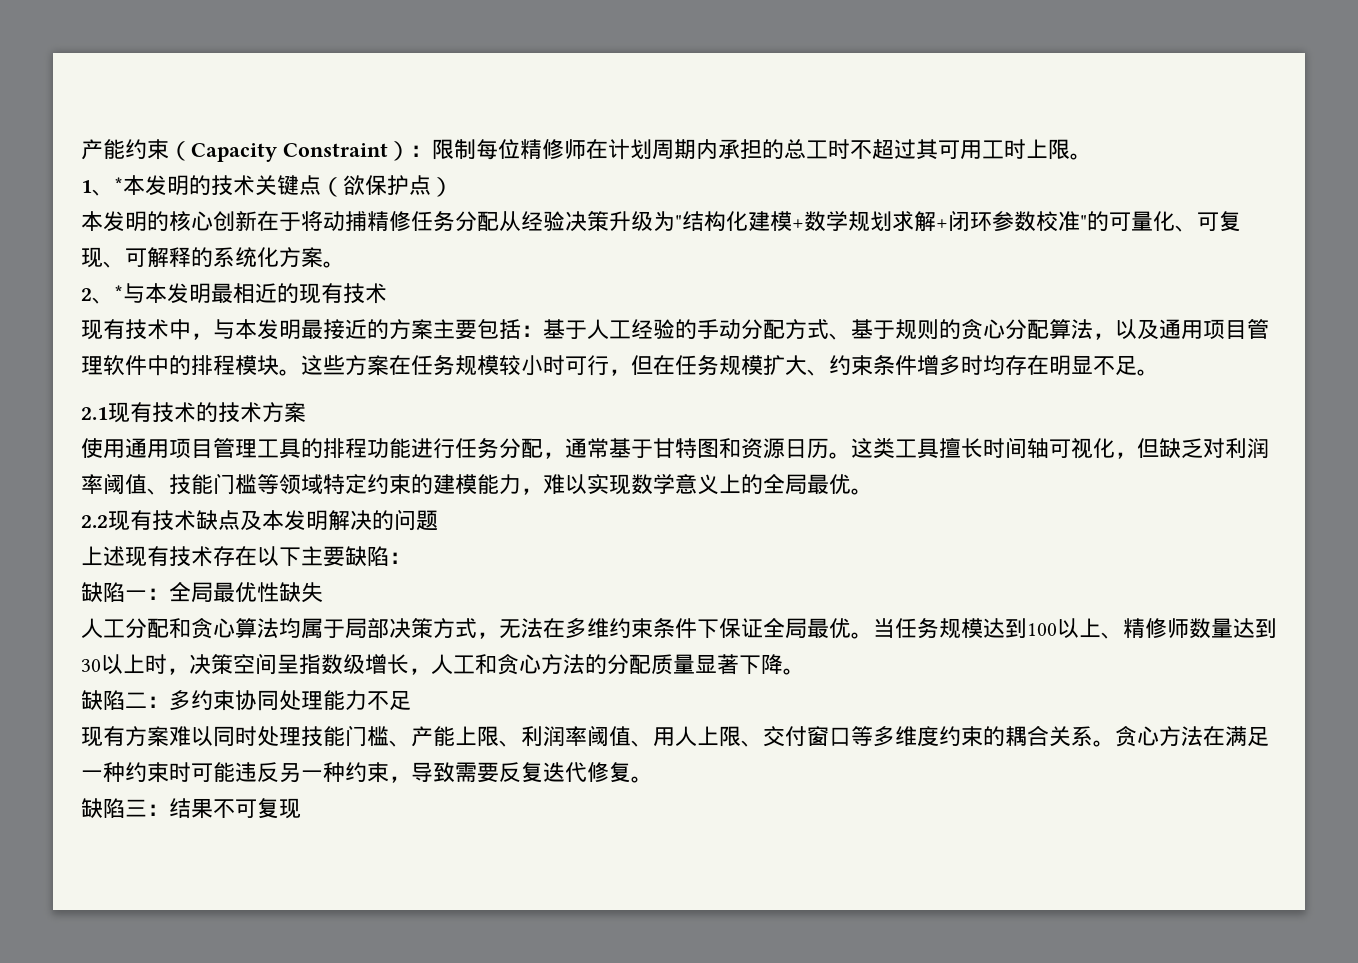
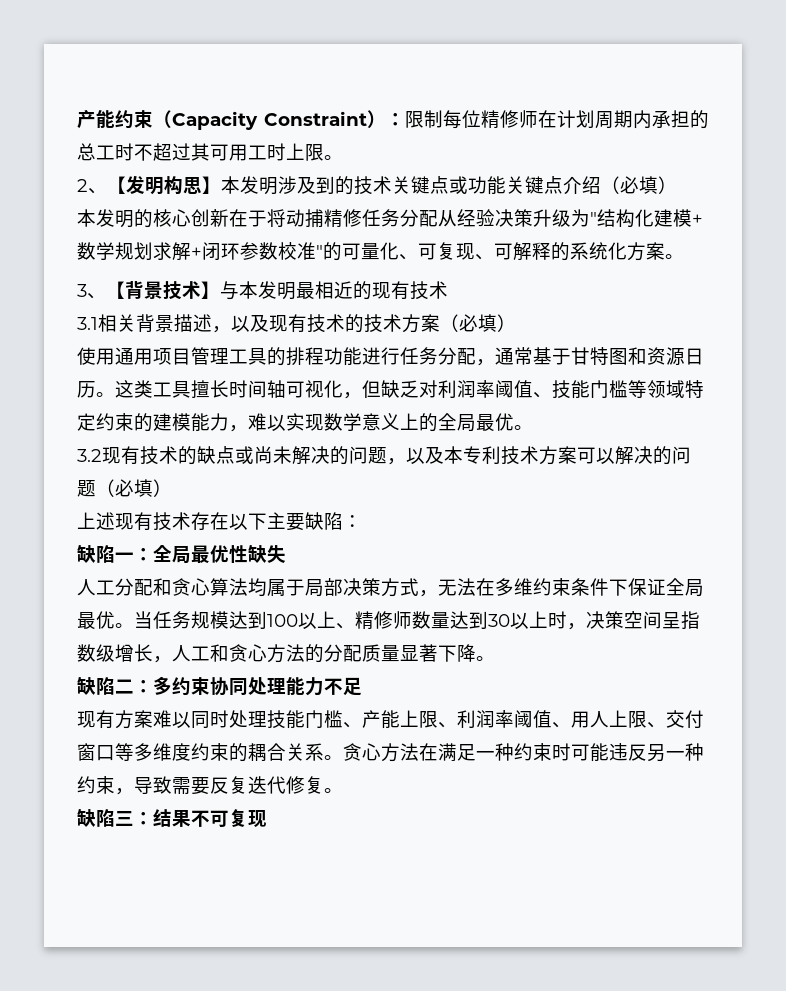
[81,175,431,197] 1、*本发明的技术关键点（欲保护点 -> [77,175,658,195] 2、【发明构思】本发明涉及到的技术关键点或功能关键点介绍（必填
[81,285,123,304] 2、* -> [77,281,220,300] 3、【背景技术】
[81,319,1269,340] [81,355,1159,376] [81,407,108,420] 现有技术中，与本发明最接近的方案主要包括：基于人工经验的手动分配方式、基于规则的贪心分配算法，以及通用项目管理软件中的排程模块。这些方案在任务规模较小时可行，但在任务规模扩大、约束条件增多时均存在明显不足。 // 2.1 -> [77,314,269,333] 3.1相关背景描述，以及
(306, 412) none -> [440,314,516,332] （必填）
[81,509,438,531] 2.2现有技术缺点及本发明解决的问题 -> [77,446,691,465] [77,479,172,497] 3.2现有技术的缺点或尚未解决的问题，以及本专利技术方案可以解决的问题（必填）

